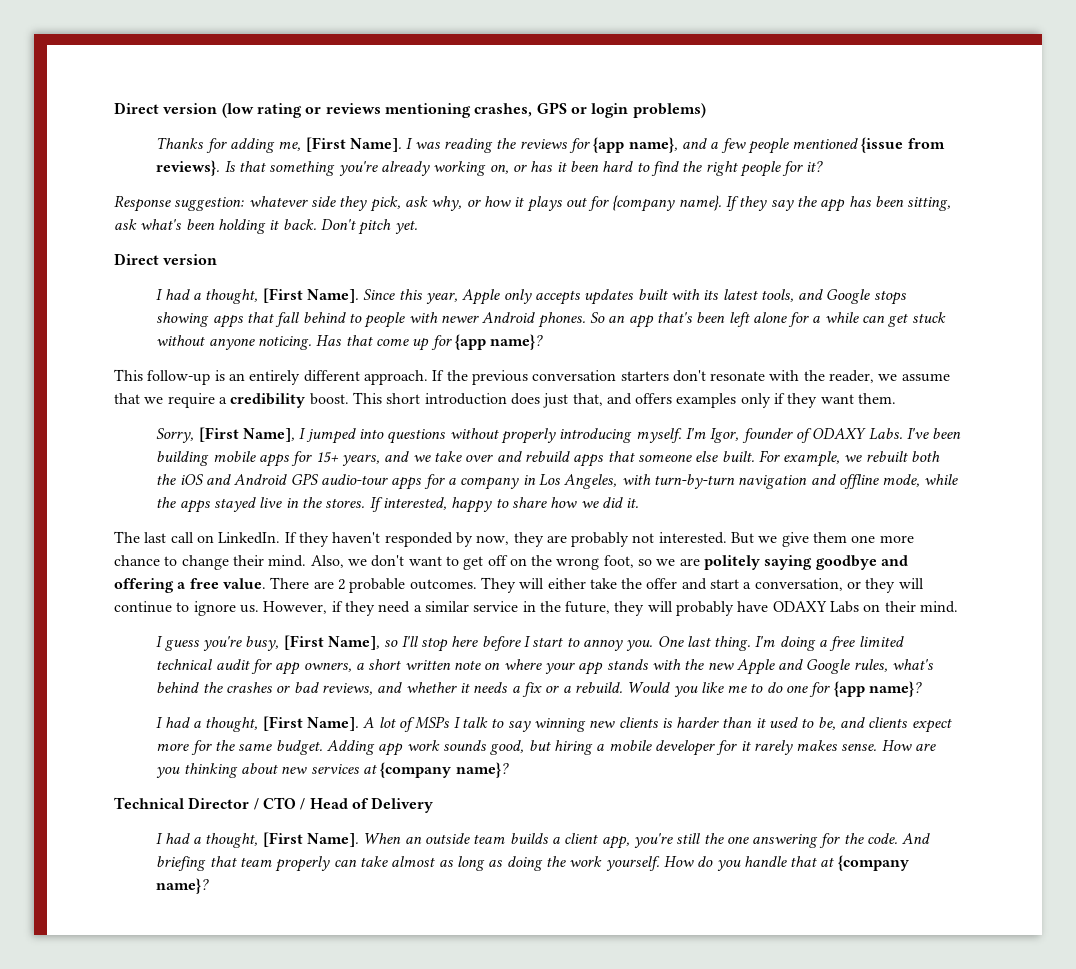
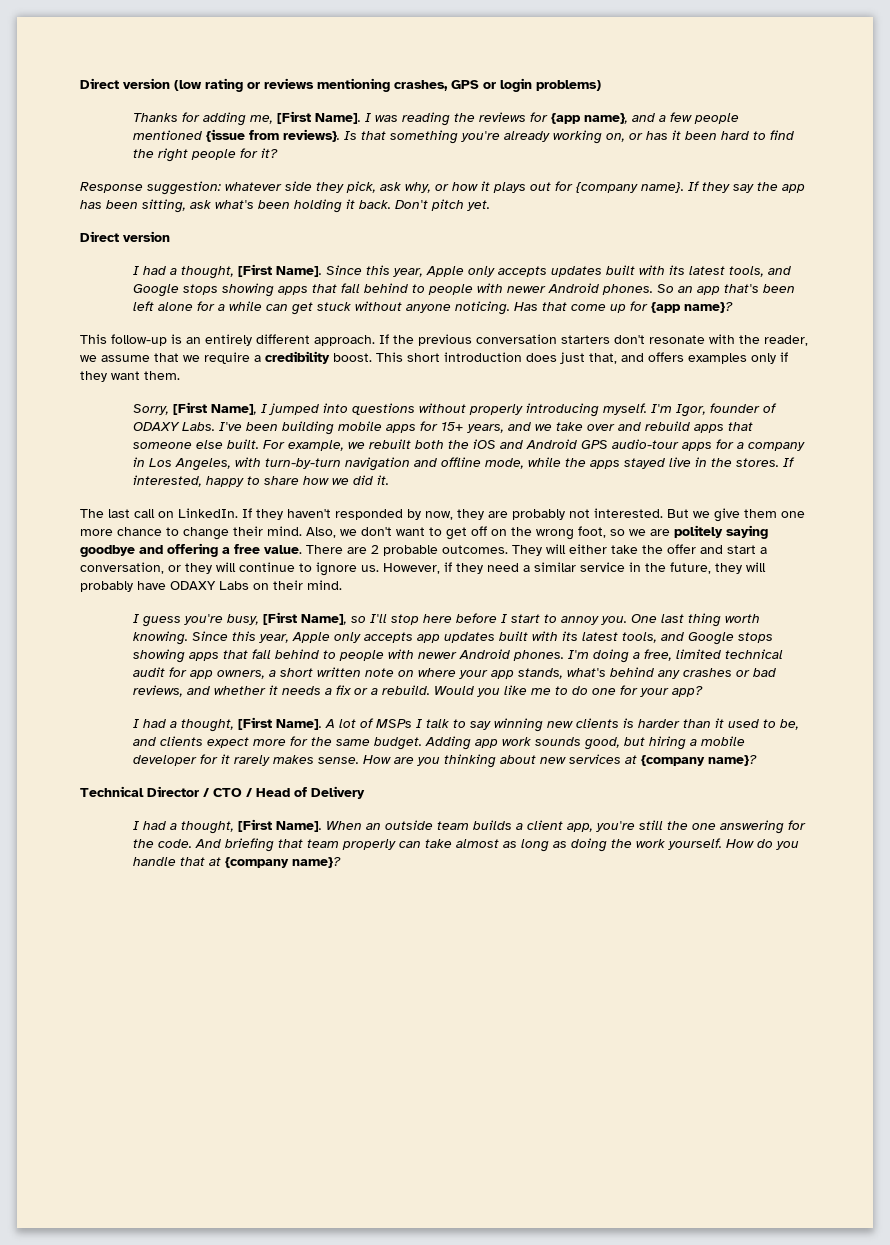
[714,636,752,651] thing. -> [688,613,761,627] [133,631,774,645] [133,649,565,663] thing worth knowing. Since this year, Apple only accepts app updates built with its latest tools, and Google stops showing apps that fall behind to people with newer Android phones.
[829,636,856,651] free -> [644,649,673,661] free,
[606,659,888,675] stands with the new Apple and Google rules, -> [518,668,564,679] stands,
[202,682,223,693] the -> [658,670,681,679] any
[833,681,923,697] {app name}? -> [640,686,704,697] your app?

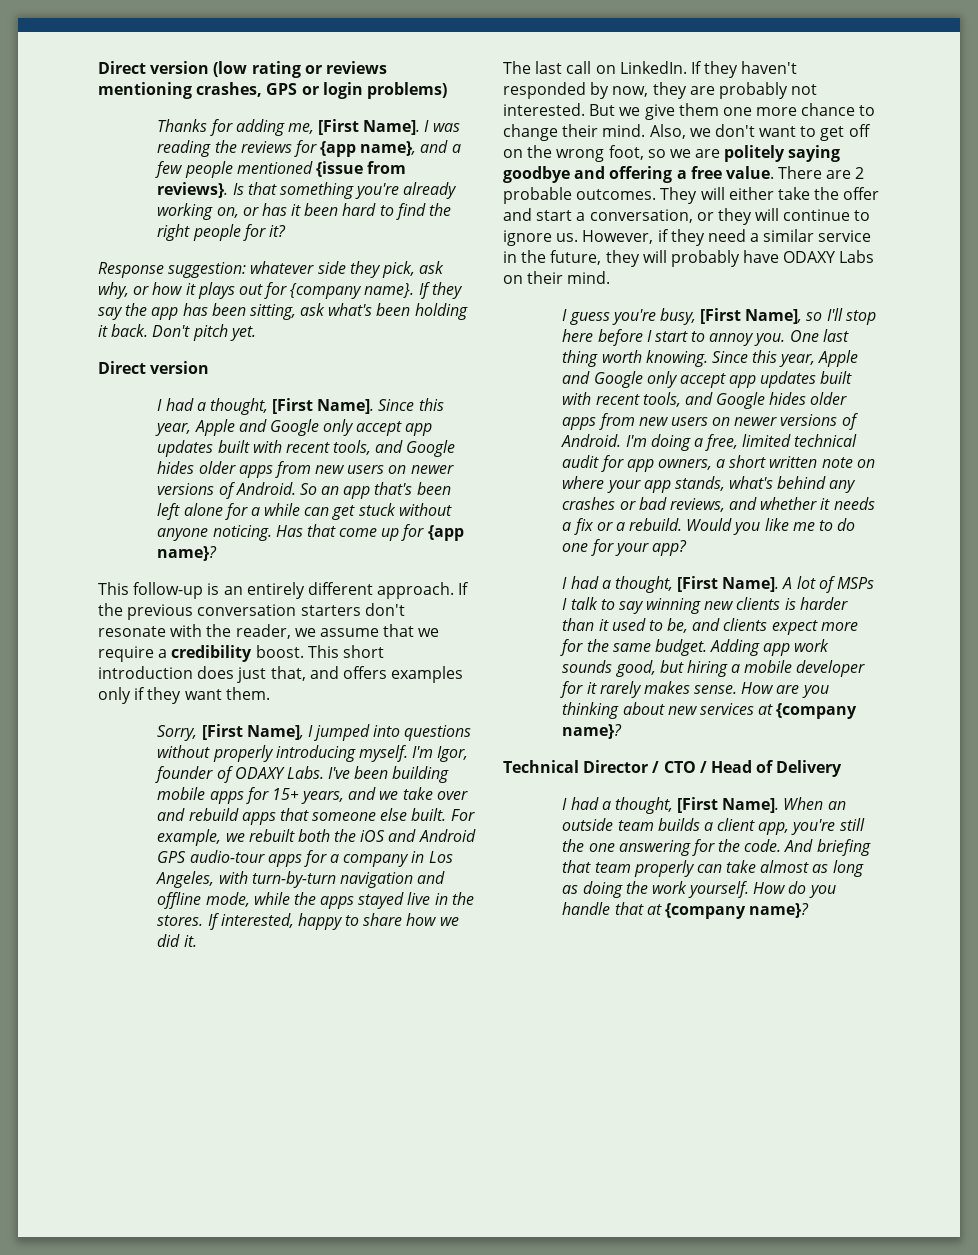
[468,265,792,277] [133,283,654,297] only accepts updates built with its latest tools, and Google stops showing apps that fall behind to people with newer Android phones. -> [238,419,433,436] [157,440,456,457] [157,461,454,478] [157,482,296,499] and Google only accept app updates built with recent tools, and Google hides older apps from new users on newer versions of Android.
[334,631,774,645] [133,649,565,663] only accepts app updates built with its latest tools, and Google stops showing apps that fall behind to people with newer Android phones. -> [562,371,853,388] [562,392,848,409] [562,413,859,430] [561,434,622,447] and Google only accept app updates built with recent tools, and Google hides older apps from new users on newer versions of Android.

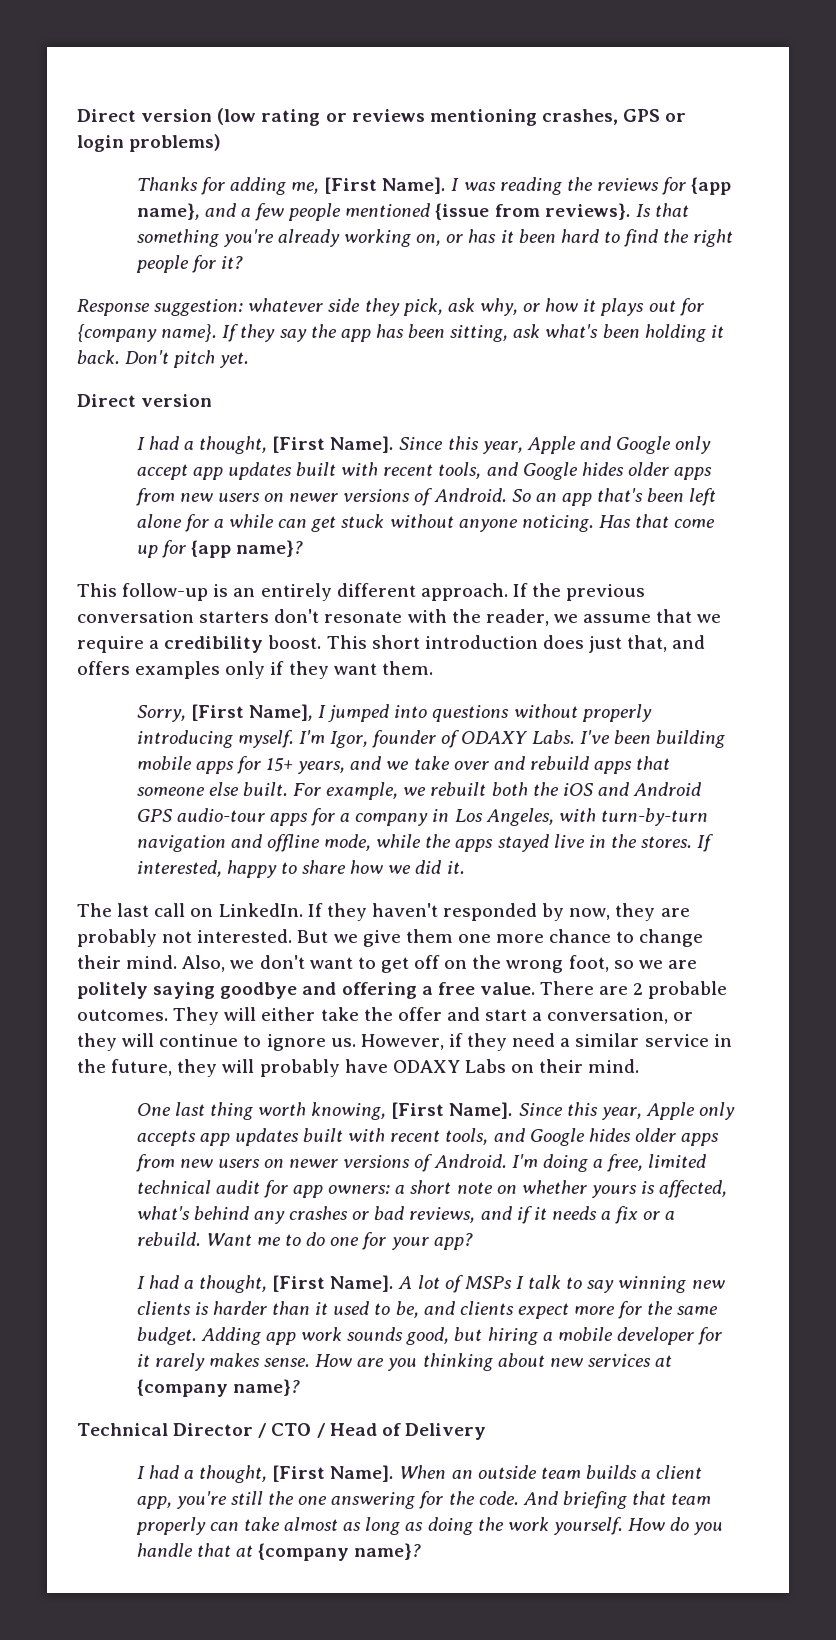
[562,308,876,325] [562,329,786,346] I guess you're busy, [First Name], so I'll stop here before I start to annoy you. -> (640, 1066) none
[645,350,859,367] [562,371,726,388] knowing. Since this year, Apple and Google only accept -> [311,1102,736,1120] [136,1130,196,1146] knowing, [First Name]. Since this year, Apple only accepts
[657,459,712,470] owners, -> [328,1185,391,1194] owners:
[769,456,818,468] written -> (452, 1187) none
[562,476,725,493] where your app stands, -> [521,1180,728,1198] whether yours is affected,
[760,497,818,510] whether -> [516,1206,532,1224] if
[686,518,789,535] Would you like -> [205,1233,252,1246] Want

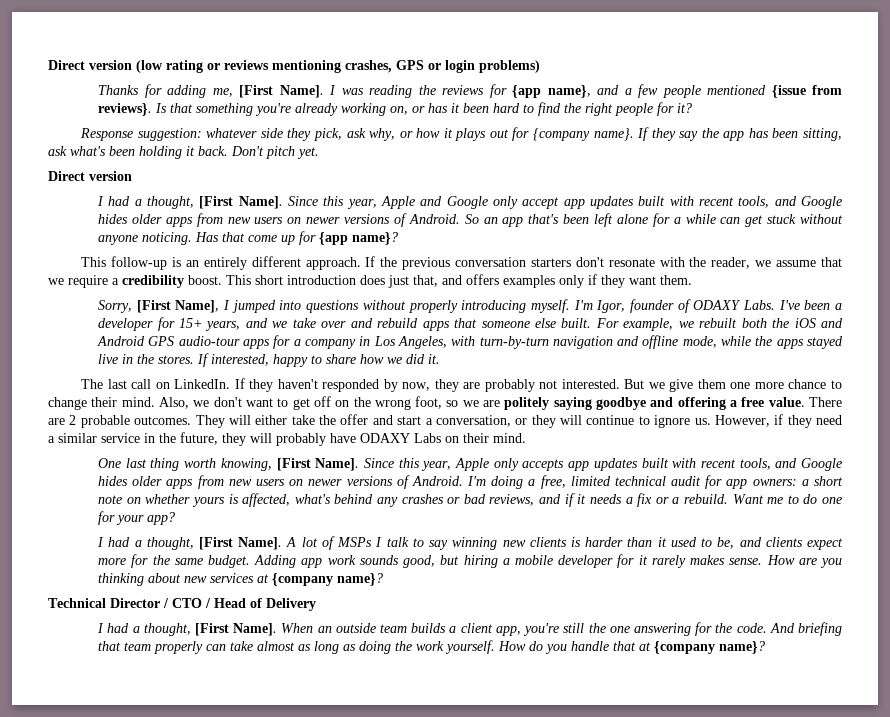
[655,730,725,748] [136,756,234,774] building mobile apps -> [835,303,843,310] [98,318,154,331] a developer

